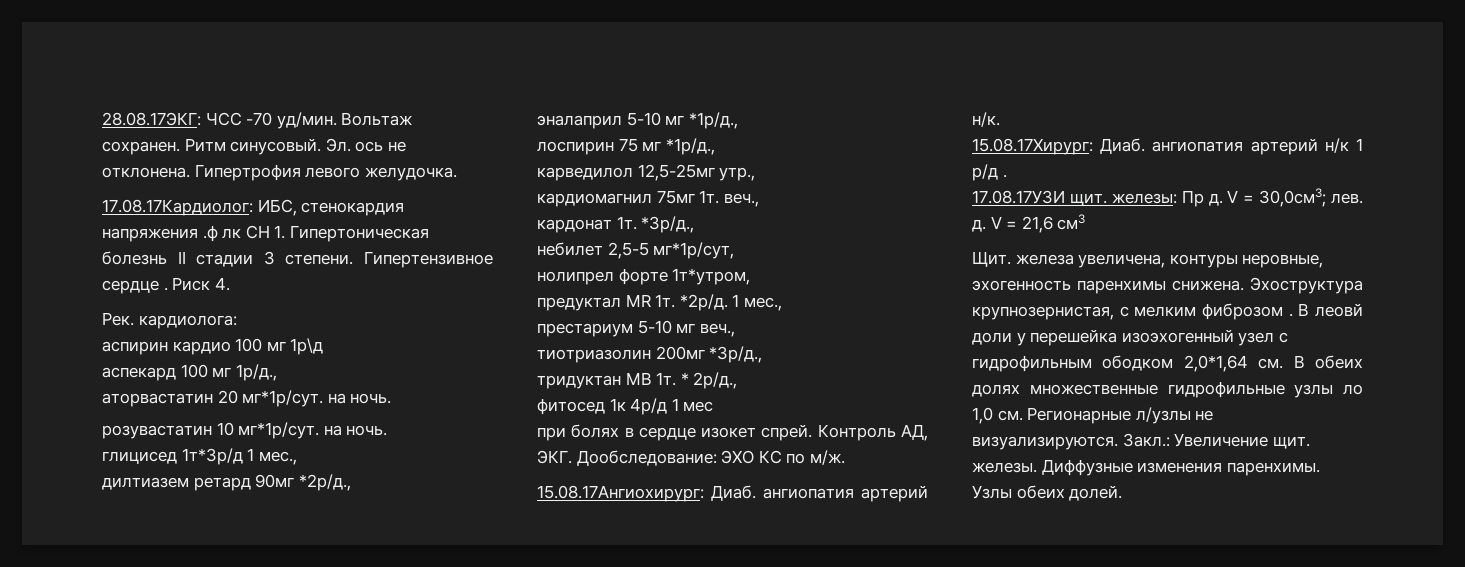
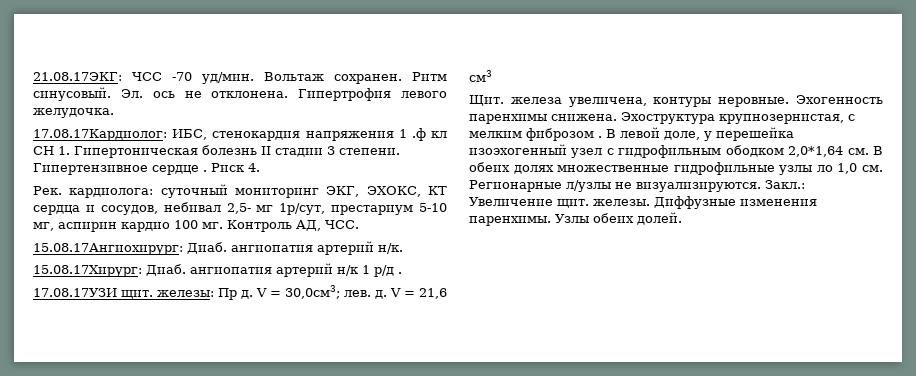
[102,112,201,126] 28.08.17ЭКГ: -> [33,72,122,81] 21.08.17ЭКГ:
[202,225,242,242] .ф лк -> [398,128,448,141] 1 .ф кл
[102,338,324,355] [102,364,277,381] [102,390,392,407] [102,422,388,439] [102,448,297,465] [102,474,351,491] [537,112,738,129] [537,138,715,155] [537,164,756,181] [537,190,759,207] [537,216,695,233] [537,242,735,259] [537,268,751,285] [537,294,782,311] [537,320,735,337] [537,346,763,363] [537,372,738,389] [537,398,714,415] [537,424,928,441] [537,450,845,466] // аспирин кардио 100 мг 1р\д // аспекард 100 мг 1р/д., // аторвастатин 20 мг*1р/сут. на ночь. // розувастатин 10 мг*1р/сут. на ночь. // глицисед 1т*3р/д 1 мес., // дилтиазем ретард 90мг *2р/д., // эналаприл 5-10 мг *1р/д., // лоспирин 75 мг *1р/д., // карведилол 12,5-25мг утр., // кардиомагнил 75мг 1т. веч., // кардонат 1т. *3р/д., // небилет 2,5-5 мг*1р/сут, // нолипрел форте 1т*утром, // предуктал МR 1т. *2р/д. 1 мес., // престариум 5-10 мг веч., // тиотриазолин 200мг *3р/д., // тридуктан МВ 1т. * 2р/д., // фитосед 1к 4р/д 1 мес // при болях в сердце изокет спрей. Контроль АД, ЭКГ. Дообследование: ЭХО КС по м/ж. -> [160,184,447,198] [33,202,447,215] [33,220,359,232] суточный мониторинг ЭКГ, ЭХОКС, КТ сердца и сосудов, небивал 2,5- мг 1р/сут, престариум 5-10 мг, аспирин кардио 100 мг. Контроль АД, ЧСС.
[1242,254,1324,268] [972,280,1071,291] неровные, эхогенность -> [718,95,883,107] неровные. Эхогенность
[1315,303,1363,317] [972,332,1012,345] леовй доли -> [620,127,700,140] левой доле,

